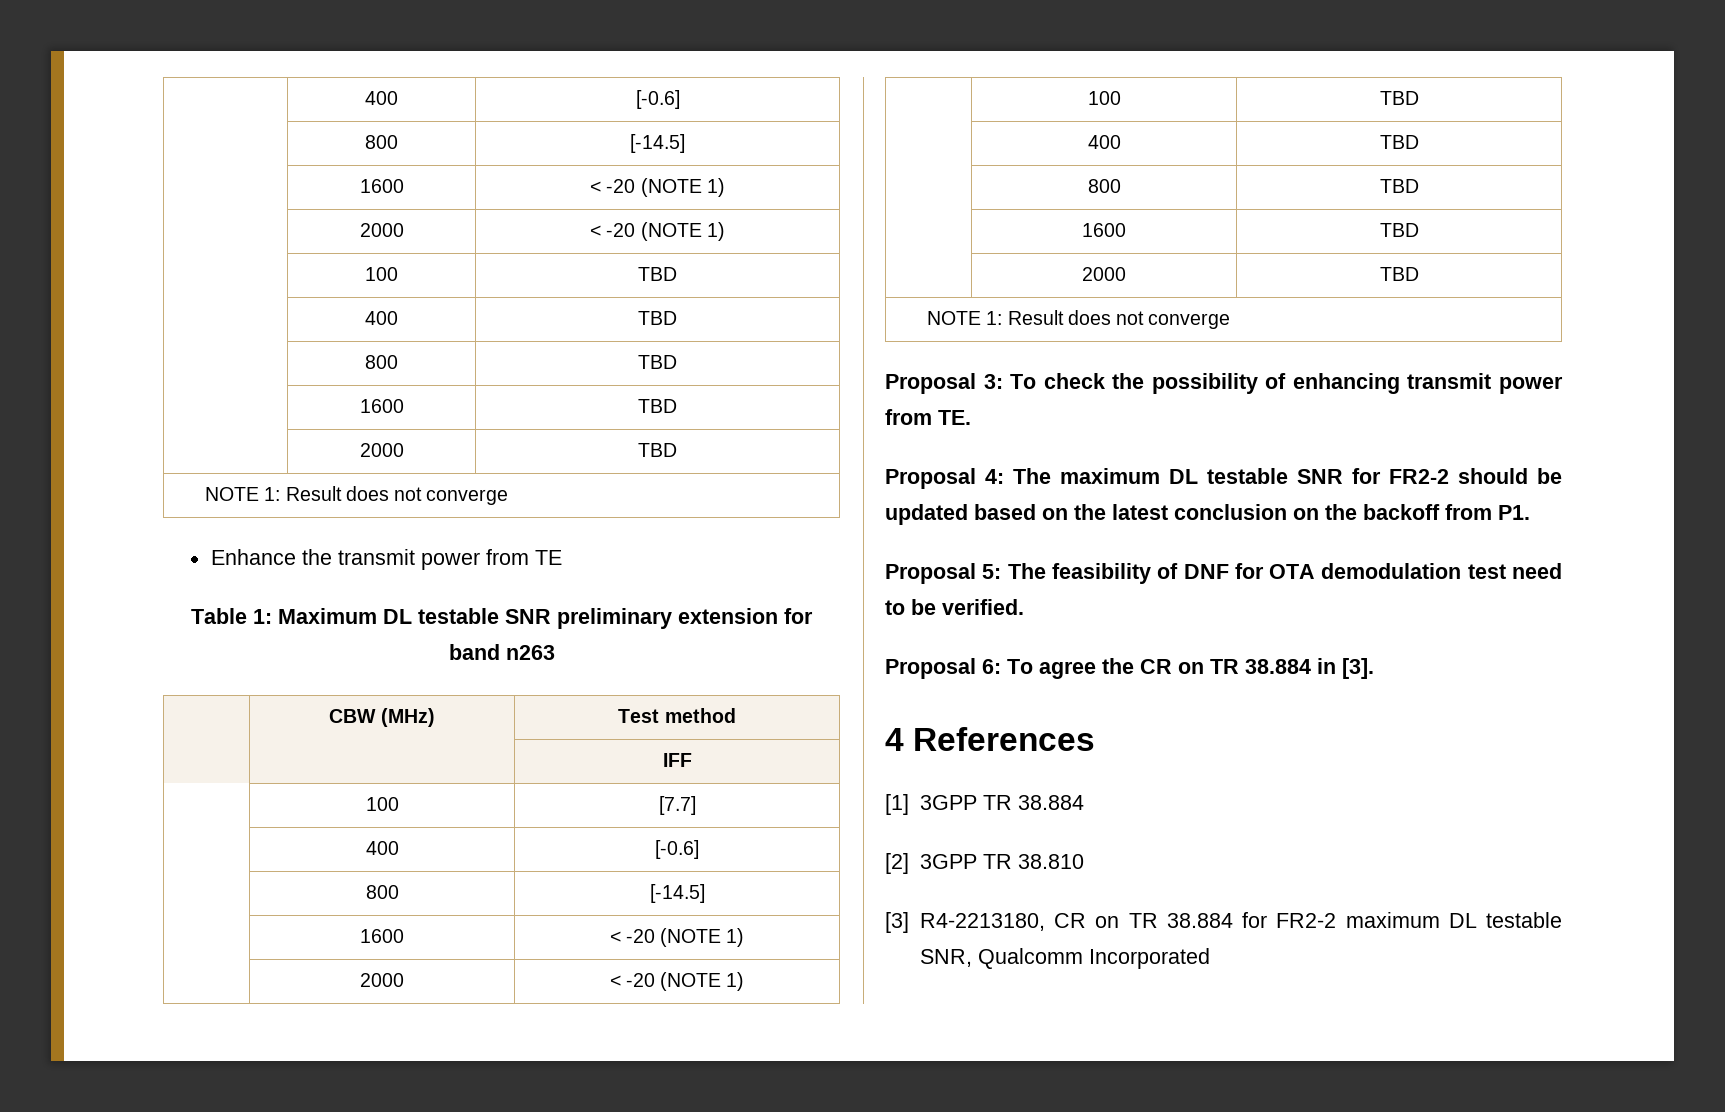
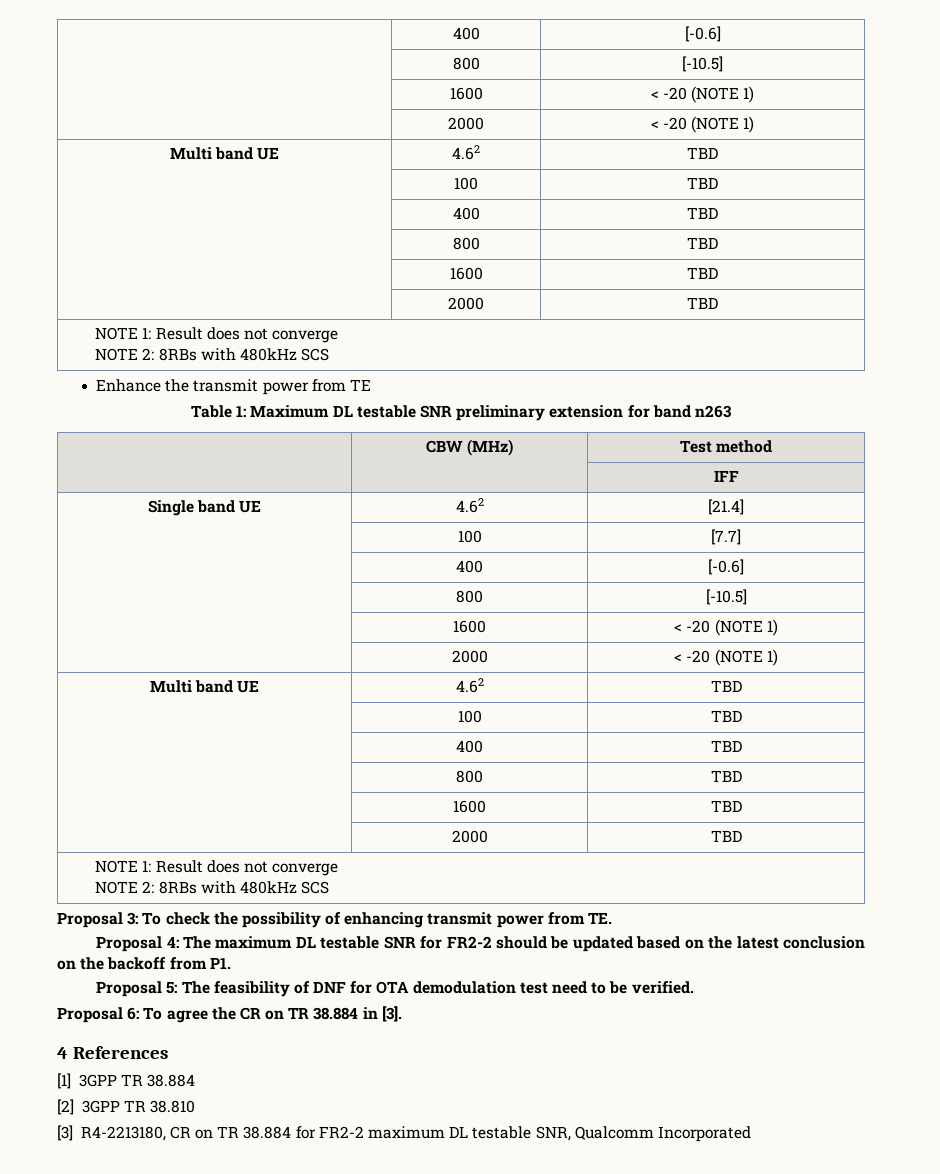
[365,91,398,105] [635,90,680,109] [365,135,398,149] [630,134,685,153] | 400 | [-0.6] // | 800 | [-14.5] -> [452,27,480,40] [684,26,721,42] [452,57,480,70] [682,56,723,72] | 400 | [-0.6] // | 800 | [-10.5]
(725, 231) none -> [169,147,280,160] [452,145,480,160] [687,147,718,159] // Multi band UE | 4.62 | TBD
(509, 497) none -> [95,348,330,361] // NOTE 2: 8RBs with 480kHz SCS
(692, 760) none -> [147,500,262,516] [455,498,484,513] [708,499,744,515] // Single band UE | 4.62 | [21.4]
[649,884,705,903] [-14.5] -> [705,589,747,605] [-10.5]
(745, 981) none -> [149,680,260,693] [455,678,484,693] [710,680,742,692] // Multi band UE | 4.62 | TBD
(1231, 321) none -> [95,881,330,894] // NOTE 2: 8RBs with 480kHz SCS

